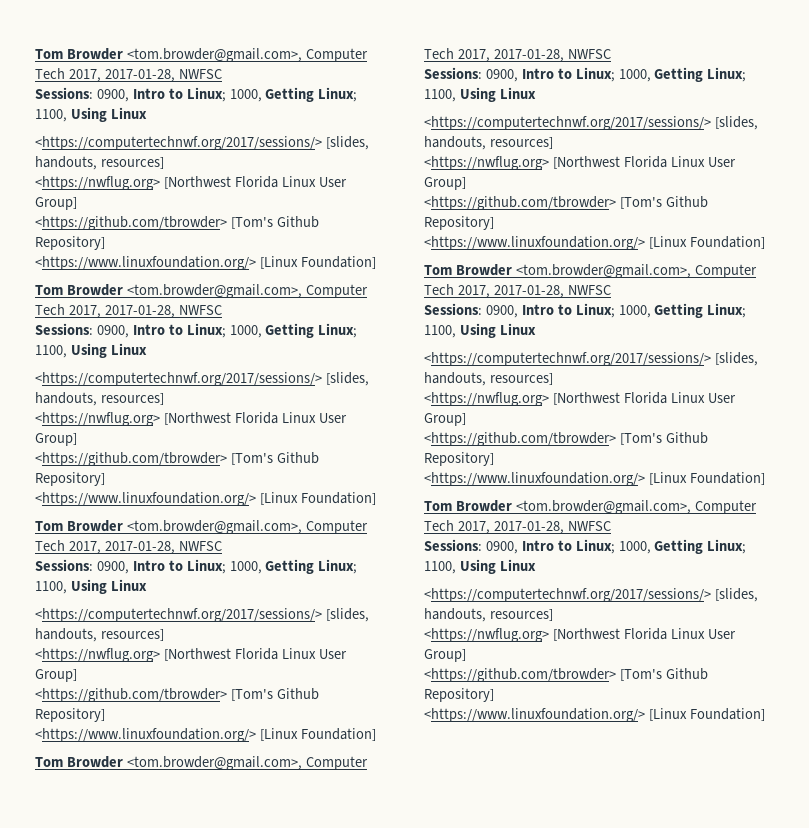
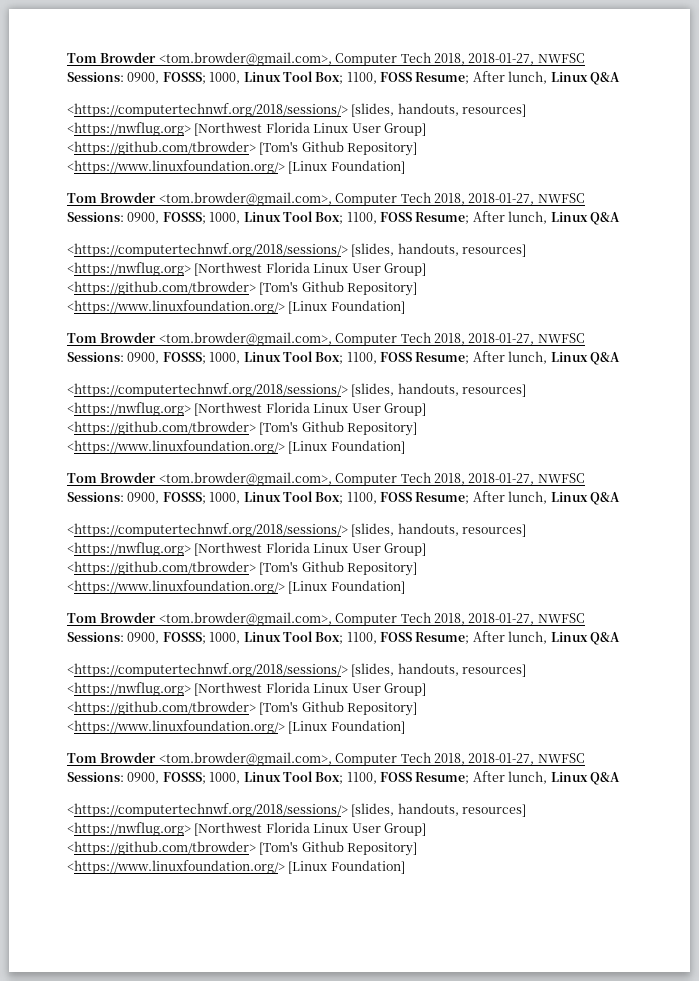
[35,48,368,62] [35,68,222,82] [35,87,358,102] [35,107,147,122] [35,136,322,150] Tom Browder <tom.browder@gmail.com>, Computer Tech 2017, 2017-01-28, NWFSC // Sessions: 0900, Intro to Linux; 1000, Getting Linux; 1100, Using Linux // <https://computertechnwf.org/2017/sessions/> -> [67,52,585,66] [67,71,620,85] [67,103,348,117] Tom Browder <tom.browder@gmail.com>, Computer Tech 2018, 2018-01-27, NWFSC // Sessions: 0900, FOSSS; 1000, Linux Tool Box; 1100, FOSS Resume; After lunch, Linux Q&A // <https://computertechnwf.org/2018/sessions/>
[68,305,222,318] [35,323,358,338] [35,343,147,358] [35,372,322,386] 2017, 2017-01-28, NWFSC // Sessions: 0900, Intro to Linux; 1000, Getting Linux; 1100, Using Linux // <https://computertechnwf.org/2017/sessions/> -> [433,193,585,205] [67,211,620,225] [67,243,348,257] 2018, 2018-01-27, NWFSC // Sessions: 0900, FOSSS; 1000, Linux Tool Box; 1100, FOSS Resume; After lunch, Linux Q&A // <https://computertechnwf.org/2018/sessions/>
[68,541,222,554] [35,559,358,574] [35,579,147,594] [35,608,322,622] 2017, 2017-01-28, NWFSC // Sessions: 0900, Intro to Linux; 1000, Getting Linux; 1100, Using Linux // <https://computertechnwf.org/2017/sessions/> -> [433,333,585,345] [67,351,620,365] [67,383,348,397] 2018, 2018-01-27, NWFSC // Sessions: 0900, FOSSS; 1000, Linux Tool Box; 1100, FOSS Resume; After lunch, Linux Q&A // <https://computertechnwf.org/2018/sessions/>
[457,49,611,62] [424,67,747,82] [424,87,536,102] [424,116,711,130] 2017, 2017-01-28, NWFSC // Sessions: 0900, Intro to Linux; 1000, Getting Linux; 1100, Using Linux // <https://computertechnwf.org/2017/sessions/> -> [433,473,585,485] [67,491,620,505] [67,523,348,537] 2018, 2018-01-27, NWFSC // Sessions: 0900, FOSSS; 1000, Linux Tool Box; 1100, FOSS Resume; After lunch, Linux Q&A // <https://computertechnwf.org/2018/sessions/>
[457,285,611,298] [424,303,747,318] [424,323,536,338] [424,352,711,366] 2017, 2017-01-28, NWFSC // Sessions: 0900, Intro to Linux; 1000, Getting Linux; 1100, Using Linux // <https://computertechnwf.org/2017/sessions/> -> [433,613,585,625] [67,631,620,645] [67,663,348,677] 2018, 2018-01-27, NWFSC // Sessions: 0900, FOSSS; 1000, Linux Tool Box; 1100, FOSS Resume; After lunch, Linux Q&A // <https://computertechnwf.org/2018/sessions/>
[457,521,611,534] [424,539,747,554] [424,559,536,574] [424,588,711,602] 2017, 2017-01-28, NWFSC // Sessions: 0900, Intro to Linux; 1000, Getting Linux; 1100, Using Linux // <https://computertechnwf.org/2017/sessions/> -> [433,753,585,765] [67,771,620,785] [67,803,348,817] 2018, 2018-01-27, NWFSC // Sessions: 0900, FOSSS; 1000, Linux Tool Box; 1100, FOSS Resume; After lunch, Linux Q&A // <https://computertechnwf.org/2018/sessions/>

